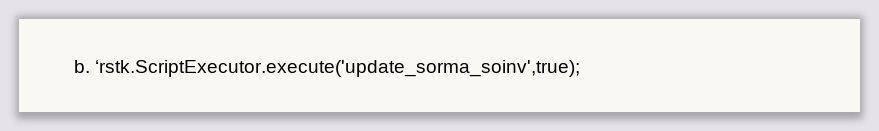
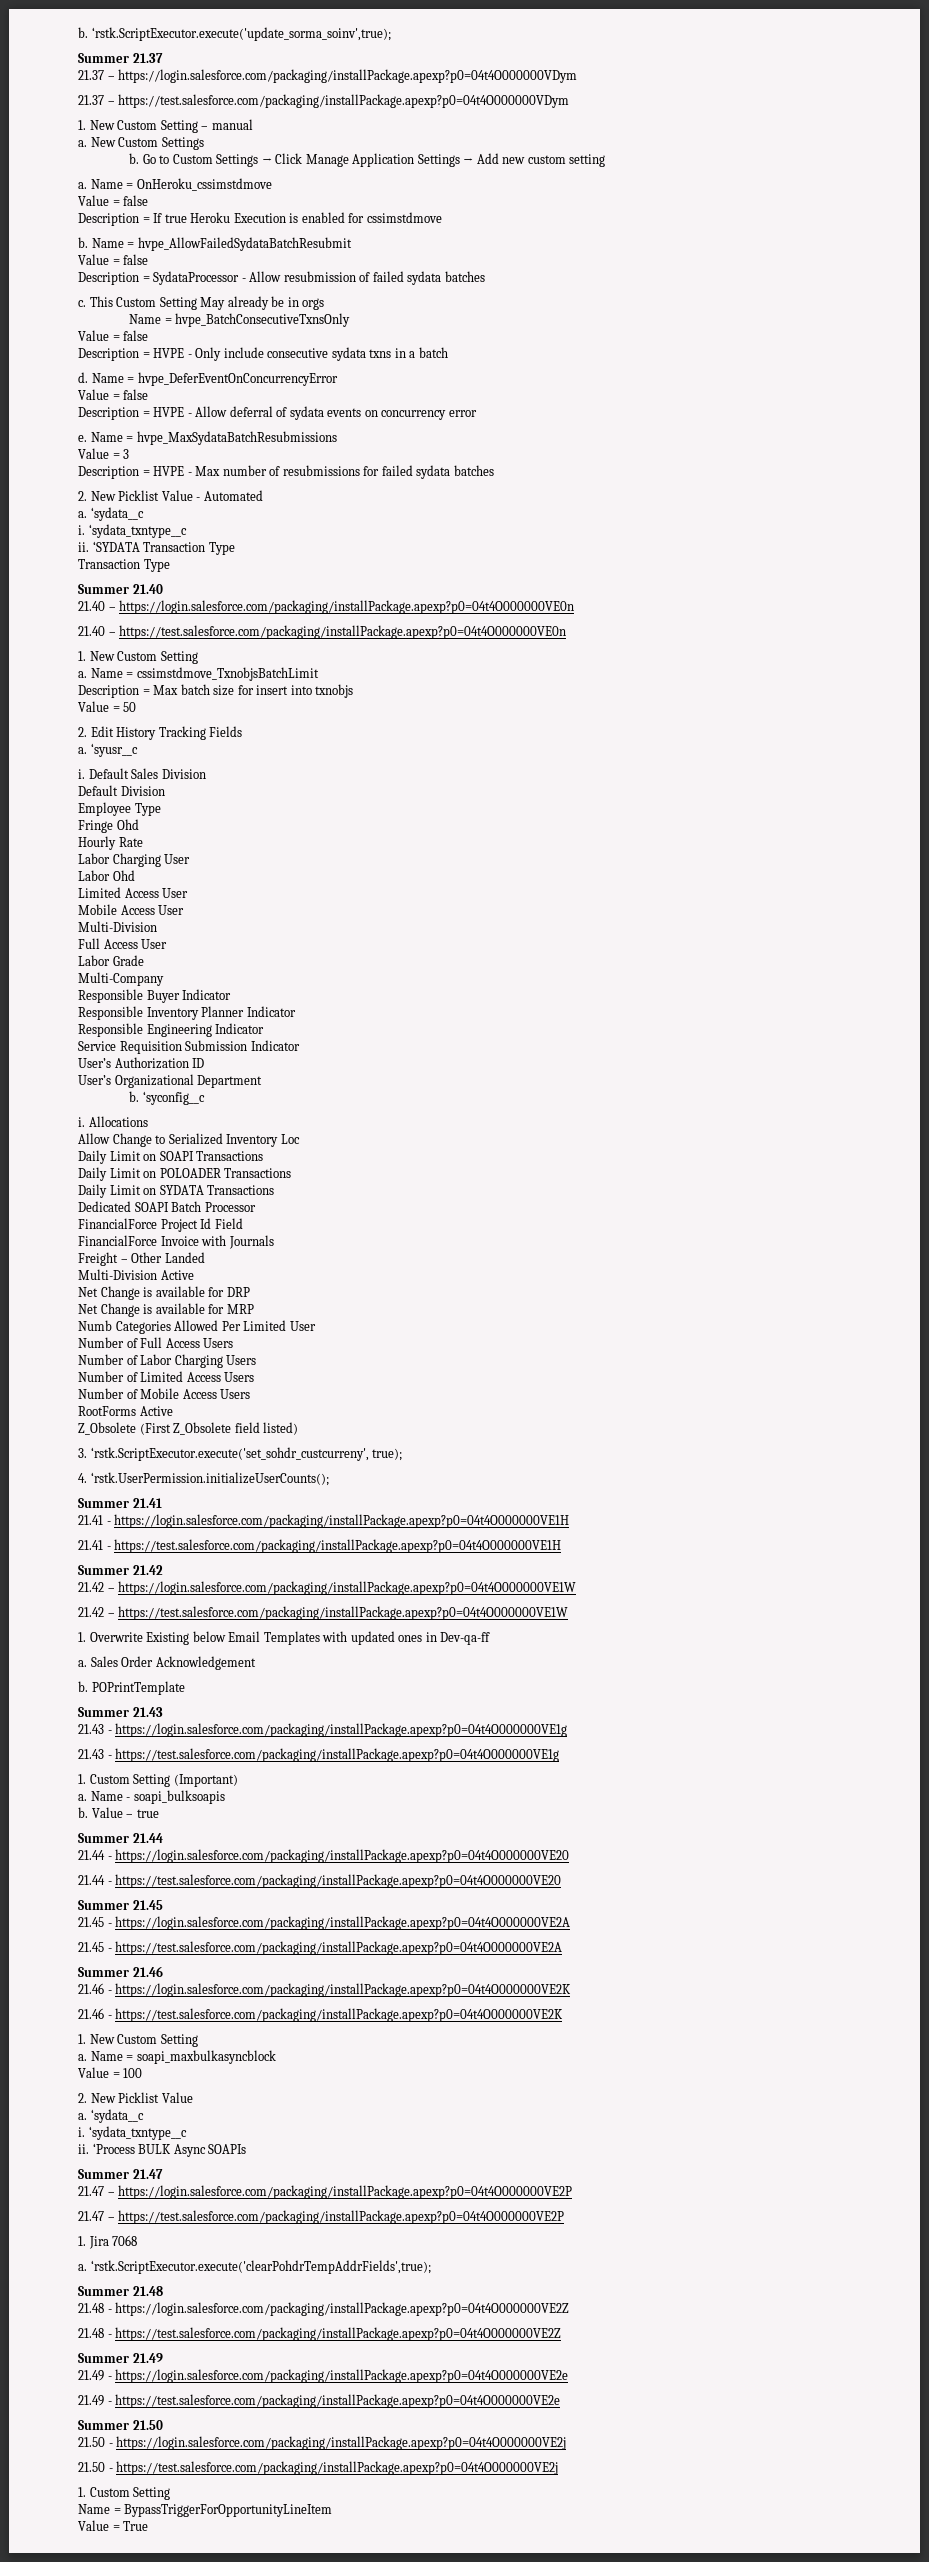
(581, 68) none -> [78,53,163,63] [78,69,578,83] [78,94,570,108] [78,119,253,133] [78,137,204,150] [129,153,606,167] [78,178,272,191] [78,195,149,206] [78,212,442,226] [78,237,352,251] [78,254,149,265] [78,271,485,285] [78,296,325,310] [129,313,351,327] [78,330,149,341] [78,347,448,361] [78,372,338,386] [78,389,149,400] [78,406,477,420] [78,431,337,445] [78,448,130,459] [78,465,494,479] [78,490,263,501] [78,507,144,521] [78,524,187,538] [78,541,235,555] [78,559,170,572] [78,584,163,594] [78,600,575,614] [78,625,567,639] [78,651,198,664] [78,667,319,681] [78,684,354,698] [78,701,137,712] [78,726,243,740] [78,743,138,757] [78,768,206,779] [78,785,165,796] [78,802,161,816] [78,819,139,833] [78,836,143,850] [78,853,191,867] [78,870,135,881] [78,887,189,898] [78,904,185,915] [78,921,157,932] [78,938,168,949] [78,955,144,966] [78,972,164,986] [78,989,232,1003] [78,1006,296,1020] [78,1023,265,1037] [78,1040,300,1054] [78,1057,205,1069] [78,1074,263,1088] [129,1091,205,1105] [78,1116,148,1127] [78,1133,300,1147] [78,1150,264,1164] [78,1167,292,1181] [78,1184,275,1198] [78,1201,256,1212] [78,1218,243,1232] [78,1235,274,1249] [78,1252,205,1266] [78,1269,194,1280] [78,1286,250,1300] [78,1303,254,1317] [78,1320,316,1334] [78,1337,234,1348] [78,1354,257,1368] [78,1371,255,1382] [78,1388,251,1399] [78,1406,173,1416] [78,1422,299,1435] [78,1447,403,1461] [78,1472,329,1486] [78,1498,162,1508] [78,1514,570,1528] [78,1539,562,1553] [78,1565,163,1575] [78,1581,577,1595] [78,1606,569,1620] [78,1631,491,1645] [78,1656,256,1670] [78,1681,185,1695] [78,1707,163,1717] [78,1723,568,1737] [78,1748,560,1762] [78,1774,238,1787] [78,1790,225,1804] [78,1807,159,1818] [78,1833,163,1843] [78,1849,570,1863] [78,1874,562,1888] [78,1900,163,1910] [78,1916,571,1930] [78,1941,563,1955] [78,1966,163,1977] [78,1983,572,1997] [78,2008,564,2022] [78,2034,198,2047] [78,2050,276,2064] [78,2067,143,2078] [78,2092,193,2103] [78,2109,144,2123] [78,2126,187,2140] [78,2143,247,2157] [78,2169,163,2179] [78,2185,573,2199] [78,2210,565,2224] [78,2235,138,2249] [78,2260,431,2274] [78,2286,163,2296] [78,2302,570,2316] [78,2327,562,2341] [78,2353,163,2363] [78,2369,569,2383] [78,2394,561,2408] [78,2420,163,2430] [78,2436,567,2450] [78,2461,559,2475] [78,2487,171,2500] [78,2504,333,2517] [78,2520,149,2531] // Summer 21.37 // 21.37 – https://login.salesforce.com/packaging/installPackage.apexp?p0=04t4O000000VDym // 21.37 – https://test.salesforce.com/packaging/installPackage.apexp?p0=04t4O000000VDym // 1. New Custom Setting – manual // a. New Custom Settings // b. Go to Custom Settings → Click Manage Application Settings → Add new custom setting // a. Name = OnHeroku_cssimstdmove // Value = false // Description = If true Heroku Execution is enabled for cssimstdmove // b. Name = hvpe_AllowFailedSydataBatchResubmit // Value = false // Description = SydataProcessor - Allow resubmission of failed sydata batches // c. This Custom Setting May already be in orgs // Name = hvpe_BatchConsecutiveTxnsOnly // Value = false // Description = HVPE - Only include consecutive sydata txns in a batch // d. Name = hvpe_DeferEventOnConcurrencyError // Value = false // Description = HVPE - Allow deferral of sydata events on concurrency error // e. Name = hvpe_MaxSydataBatchResubmissions // Value = 3 // Description = HVPE - Max number of resubmissions for failed sydata batches // 2. New Picklist Value - Automated // a. ‘sydata__c // i. ‘sydata_txntype__c // ii. ‘SYDATA Transaction Type // Transaction Type // Summer 21.40 // 21.40 – https://login.salesforce.com/packaging/installPackage.apexp?p0=04t4O000000VE0n // 21.40 – https://test.salesforce.com/packaging/installPackage.apexp?p0=04t4O000000VE0n // 1. New Custom Setting // a. Name = cssimstdmove_TxnobjsBatchLimit // Description = Max batch size for insert into txnobjs // Value = 50 // 2. Edit History Tracking Fields // a. ‘syusr__c // i. Default Sales Division // Default Division // Employee Type // Fringe Ohd // Hourly Rate // Labor Charging User // Labor Ohd // Limited Access User // Mobile Access User // Multi-Division // Full Access User // Labor Grade // Multi-Company // Responsible Buyer Indicator // Responsible Inventory Planner Indicator // Responsible Engineering Indicator // Service Requisition Submission Indicator // User’s Authorization ID // User’s Organizational Department // b. ‘syconfig__c // i. Allocations // Allow Change to Serialized Inventory Loc // Daily Limit on SOAPI Transactions // Daily Limit on POLOADER Transactions // Daily Limit on SYDATA Transactions // Dedicated SOAPI Batch Processor // FinancialForce Project Id Field // FinancialForce Invoice with Journals // Freight – Other Landed // Multi-Division Active // Net Change is available for DRP // Net Change is available for MRP // Numb Categories Allowed Per Limited User // Number of Full Access Users // Number of Labor Charging Users // Number of Limited Access Users // Number of Mobile Access Users // RootForms Active // Z_Obsolete (First Z_Obsolete field listed) // 3. ‘rstk.ScriptExecutor.execute('set_sohdr_custcurreny', true); // 4. ‘rstk.UserPermission.initializeUserCounts(); // Summer 21.41 // 21.41 - https://login.salesforce.com/packaging/installPackage.apexp?p0=04t4O000000VE1H // 21.41 - https://test.salesforce.com/packaging/installPackage.apexp?p0=04t4O000000VE1H // Summer 21.42 // 21.42 – https://login.salesforce.com/packaging/installPackage.apexp?p0=04t4O000000VE1W // 21.42 – https://test.salesforce.com/packaging/installPackage.apexp?p0=04t4O000000VE1W // 1. Overwrite Existing below Email Templates with updated ones in Dev-qa-ff // a. Sales Order Acknowledgement // b. POPrintTemplate // Summer 21.43 // 21.43 - https://login.salesforce.com/packaging/installPackage.apexp?p0=04t4O000000VE1g // 21.43 - https://test.salesforce.com/packaging/installPackage.apexp?p0=04t4O000000VE1g // 1. Custom Setting (Important) // a. Name - soapi_bulksoapis // b. Value – true // Summer 21.44 // 21.44 - https://login.salesforce.com/packaging/installPackage.apexp?p0=04t4O000000VE20 // 21.44 - https://test.salesforce.com/packaging/installPackage.apexp?p0=04t4O000000VE20 // Summer 21.45 // 21.45 - https://login.salesforce.com/packaging/installPackage.apexp?p0=04t4O000000VE2A // 21.45 - https://test.salesforce.com/packaging/installPackage.apexp?p0=04t4O000000VE2A // Summer 21.46 // 21.46 - https://login.salesforce.com/packaging/installPackage.apexp?p0=04t4O000000VE2K // 21.46 - https://test.salesforce.com/packaging/installPackage.apexp?p0=04t4O000000VE2K // 1. New Custom Setting // a. Name = soapi_maxbulkasyncblock // Value = 100 // 2. New Picklist Value // a. ‘sydata__c // i. ‘sydata_txntype__c // ii. ‘Process BULK Async SOAPIs // Summer 21.47 // 21.47 – https://login.salesforce.com/packaging/installPackage.apexp?p0=04t4O000000VE2P // 21.47 – https://test.salesforce.com/packaging/installPackage.apexp?p0=04t4O000000VE2P // 1. Jira 7068 // a. ‘rstk.ScriptExecutor.execute('clearPohdrTempAddrFields',true); // Summer 21.48 // 21.48 - https://login.salesforce.com/packaging/installPackage.apexp?p0=04t4O000000VE2Z // 21.48 - https://test.salesforce.com/packaging/installPackage.apexp?p0=04t4O000000VE2Z // Summer 21.49 // 21.49 - https://login.salesforce.com/packaging/installPackage.apexp?p0=04t4O000000VE2e // 21.49 - https://test.salesforce.com/packaging/installPackage.apexp?p0=04t4O000000VE2e // Summer 21.50 // 21.50 - https://login.salesforce.com/packaging/installPackage.apexp?p0=04t4O000000VE2j // 21.50 - https://test.salesforce.com/packaging/installPackage.apexp?p0=04t4O000000VE2j // 1. Custom Setting // Name = BypassTriggerForOpportunityLineItem // Value = True

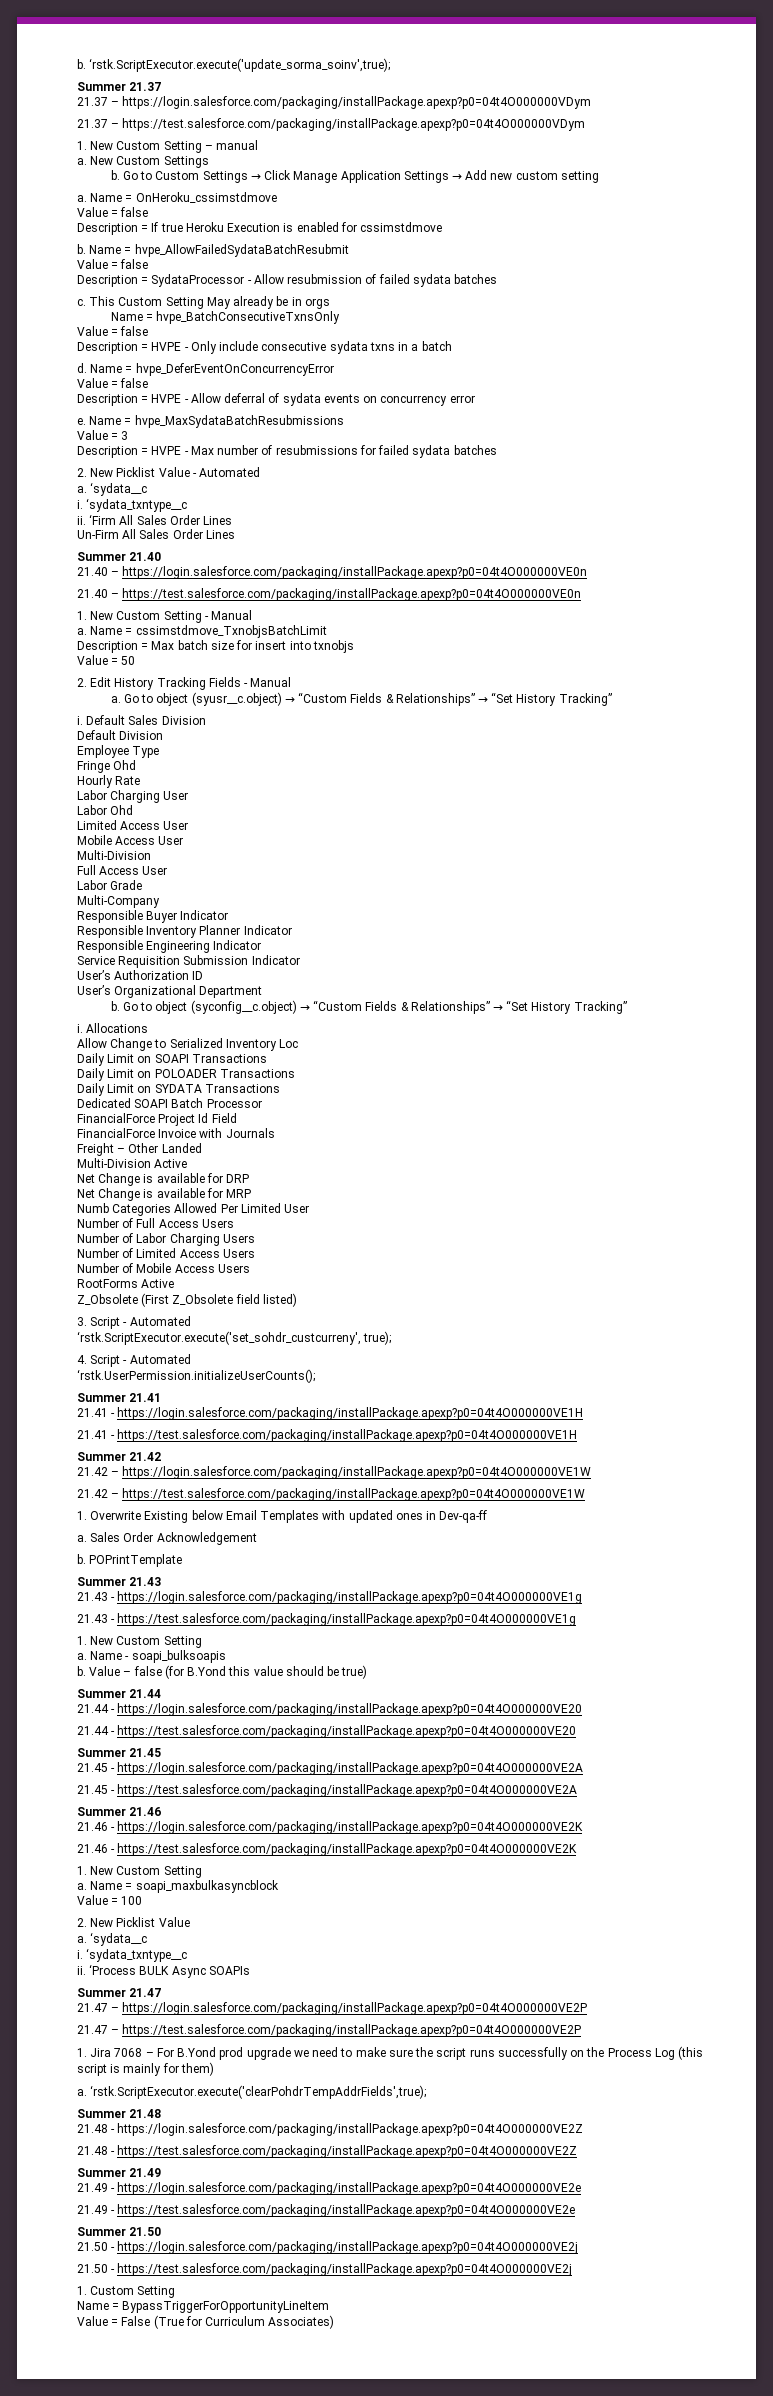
[92,541,235,555] [78,559,170,572] ‘SYDATA Transaction Type // Transaction Type -> [89,514,233,525] [77,529,235,539] ‘Firm All Sales Order Lines // Un-Firm All Sales Order Lines
(198, 657) none -> [204,610,253,620] - Manual
[78,743,138,757] // a. ‘syusr__c -> [244,677,292,687] [110,692,612,706] - Manual // a. Go to object (syusr__c.object) → “Custom Fields & Relationships” → “Set History Tracking”
[142,1091,205,1105] ‘syconfig__c -> [122,1000,627,1014] Go to object (syconfig__c.object) → “Custom Fields & Relationships” → “Set History Tracking”
(87, 1453) none -> [90,1316,191,1329] Script - Automated //
(87, 1478) none -> [90,1354,191,1367] Script - Automated //
[89,1774,238,1787] Custom Setting (Important) -> [90,1636,202,1648] New Custom Setting
[136,1809,159,1818] true -> [133,1665,368,1679] false (for B.Yond this value should be true)
(138, 2240) none -> [145,2046,704,2060] [77,2062,214,2076] – For B.Yond prod upgrade we need to make sure the script runs successfully on the Process Log (this script is mainly for them)
[123,2521,149,2531] True -> [121,2315,335,2329] False (True for Curriculum Associates)

